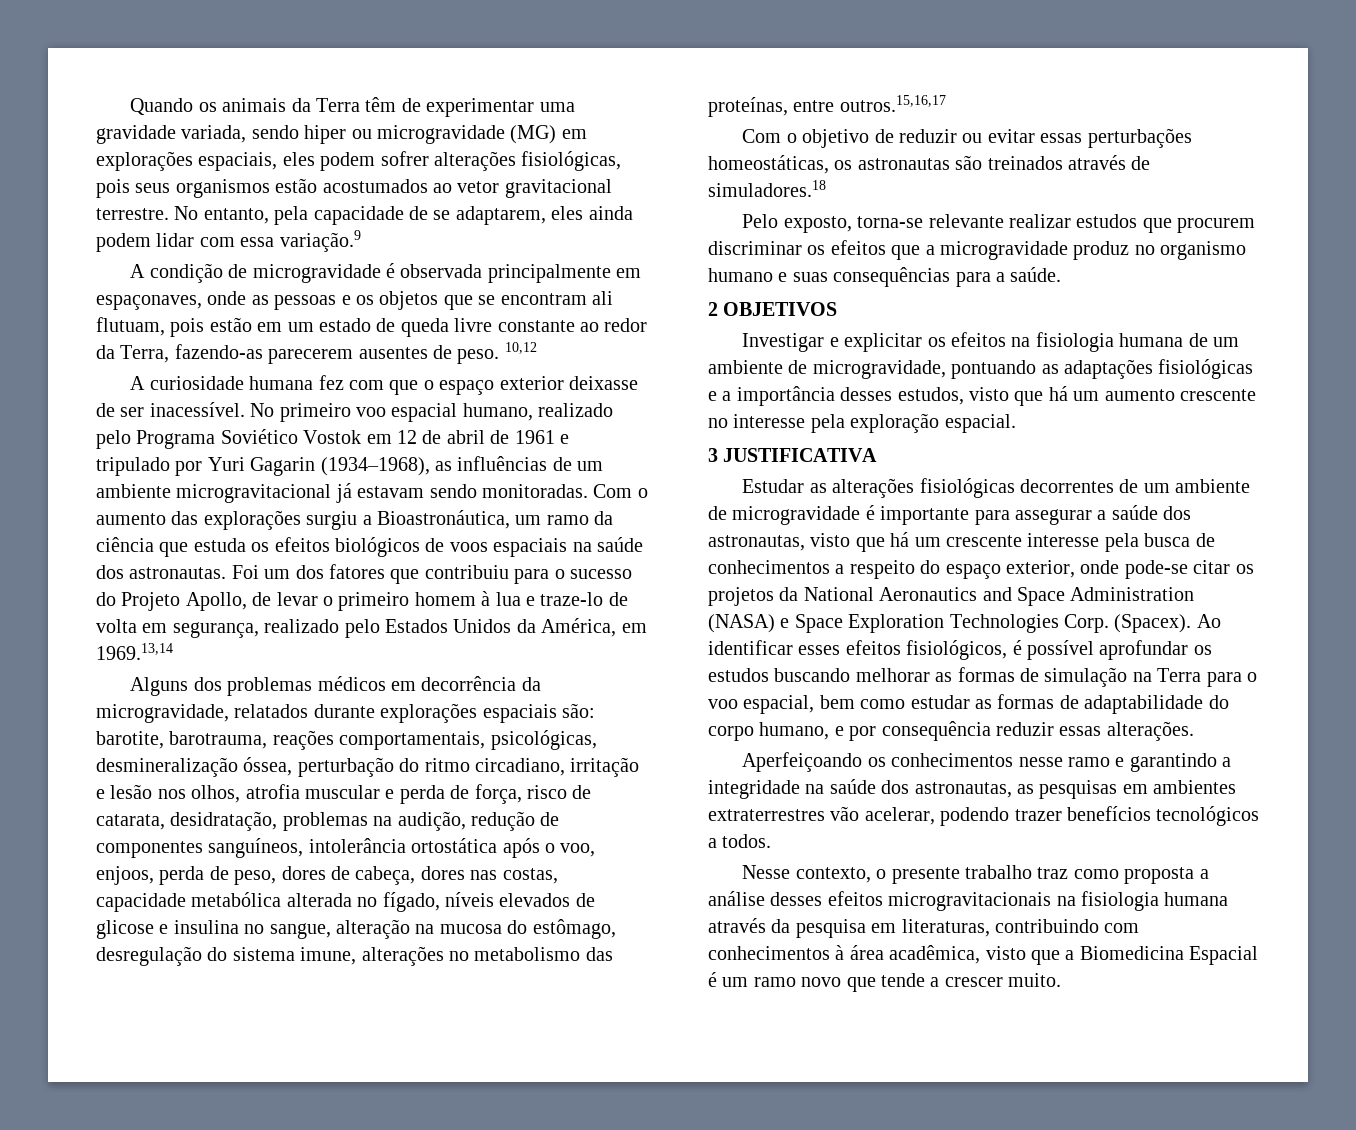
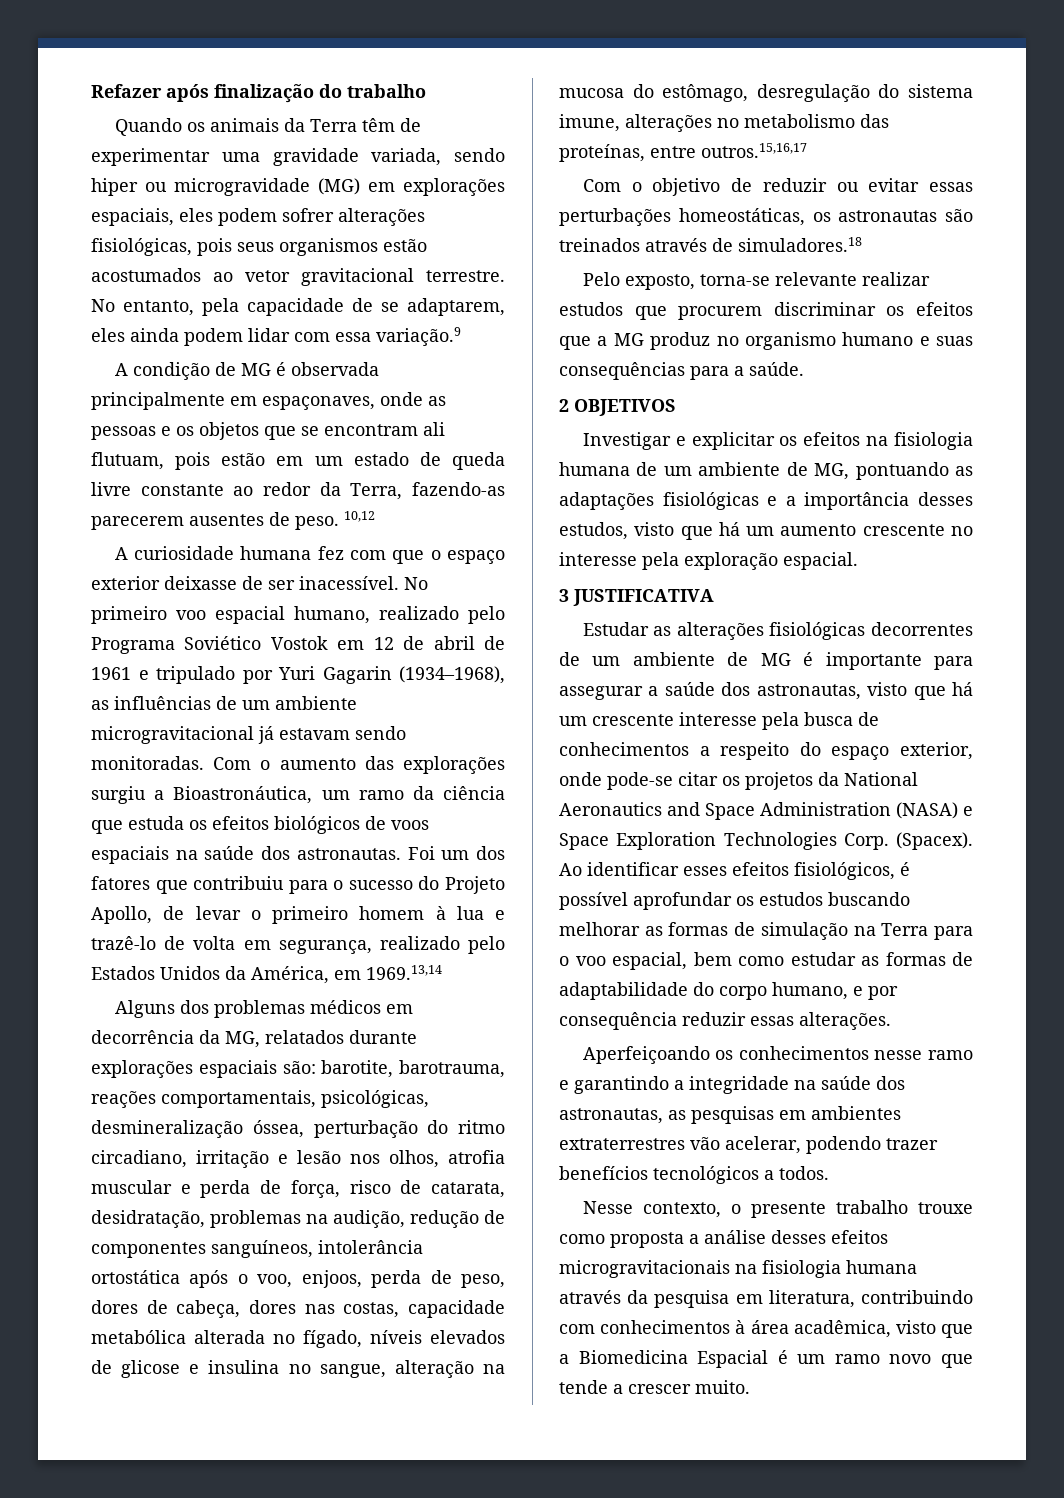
(130, 106) none -> [91,84,426,103] Refazer após finalização do trabalho //
[252,264,381,283] microgravidade -> [240,363,271,376] MG
[540,592,604,606] traze-lo -> [91,936,156,950] trazê-lo
[96,704,229,723] microgravidade, -> [225,1031,260,1048] MG,
[940,241,1068,260] microgravidade -> [613,333,644,346] MG
[812,360,946,379] microgravidade, -> [814,463,850,480] MG,
[732,506,861,525] microgravidade -> [760,653,791,666] MG
[1037,867,1069,879] traz -> [918,1202,973,1214] trouxe
[901,919,990,937] literaturas, -> [768,1290,855,1308] literatura,

